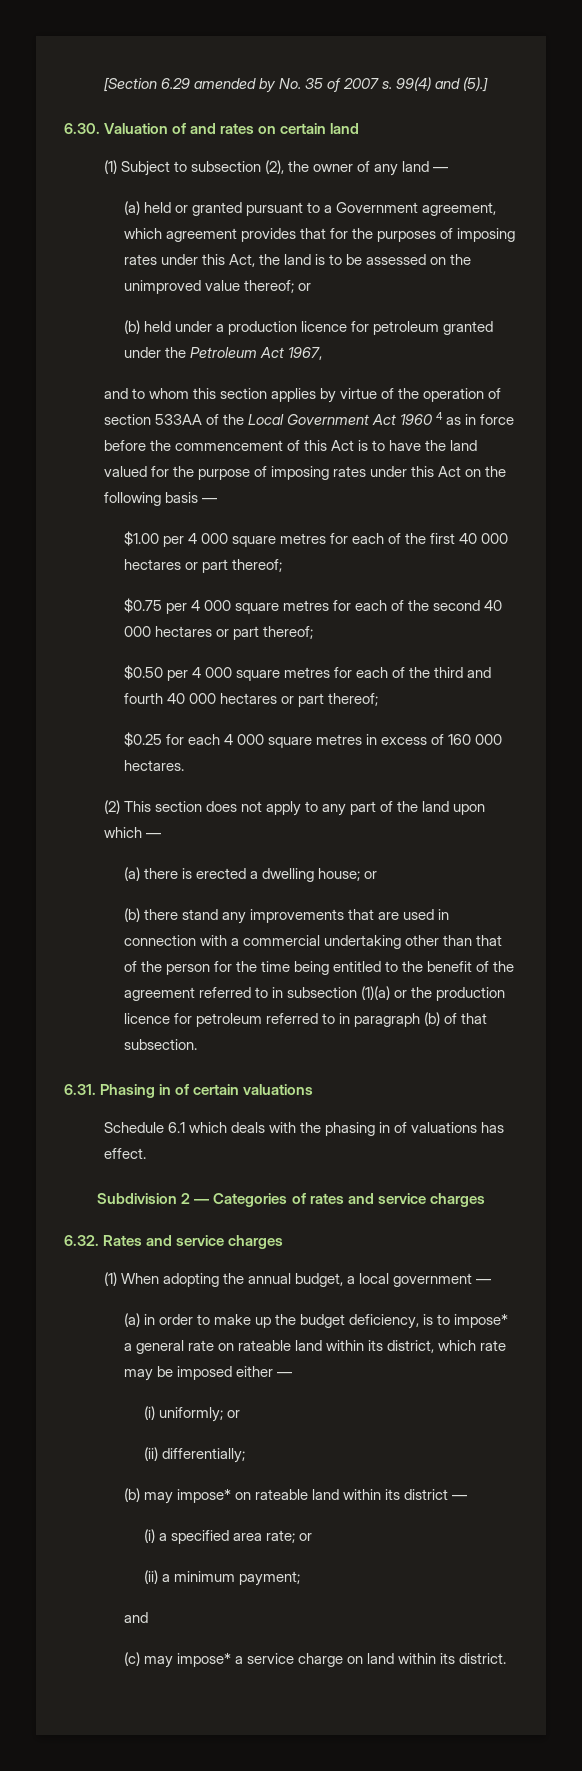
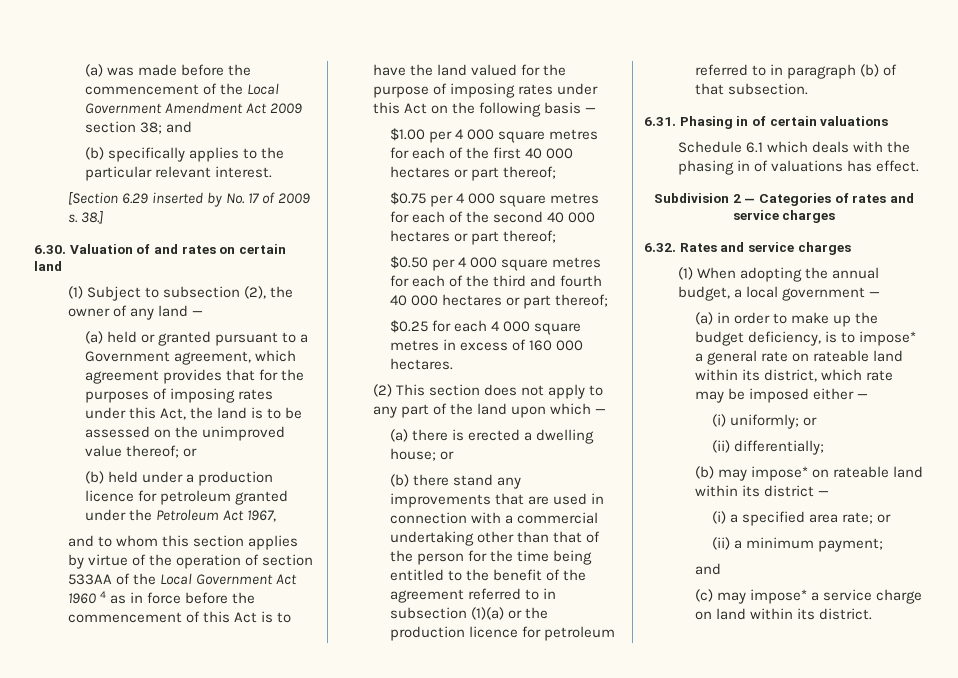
(103, 84) none -> [85,64,252,77] [85,83,280,95] [85,102,303,114] [85,121,193,134] [85,147,285,162] [85,166,273,181] (a) was made before the commencement of the Local Government Amendment Act 2009 section 38; and // (b) specifically applies to the particular relevant interest. //
[193,78,256,89] amended -> [152,192,204,204] inserted
[305,77,489,92] 35 of 2007 s. 99(4) and (5).] -> [248,192,311,204] [68,211,104,224] 17 of 2009 s. 38.]

